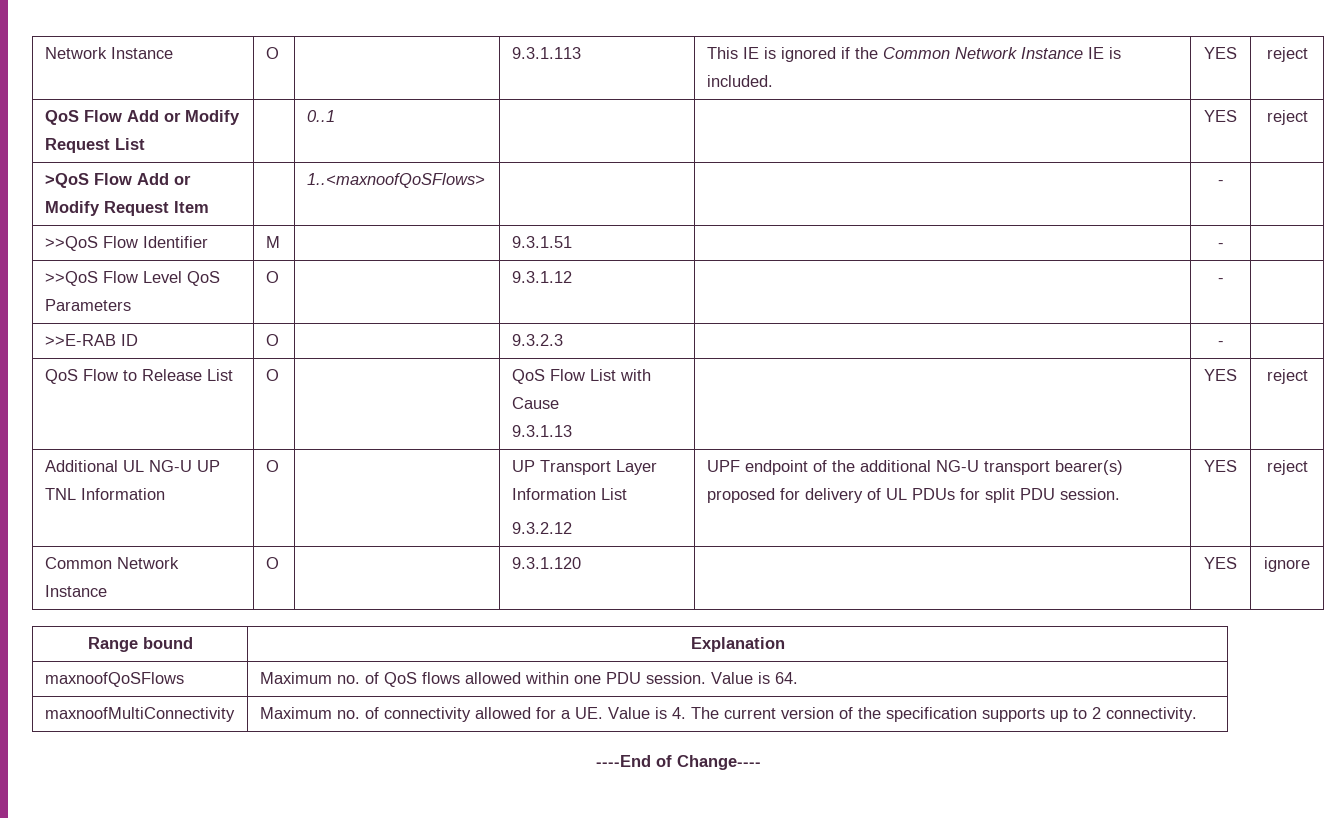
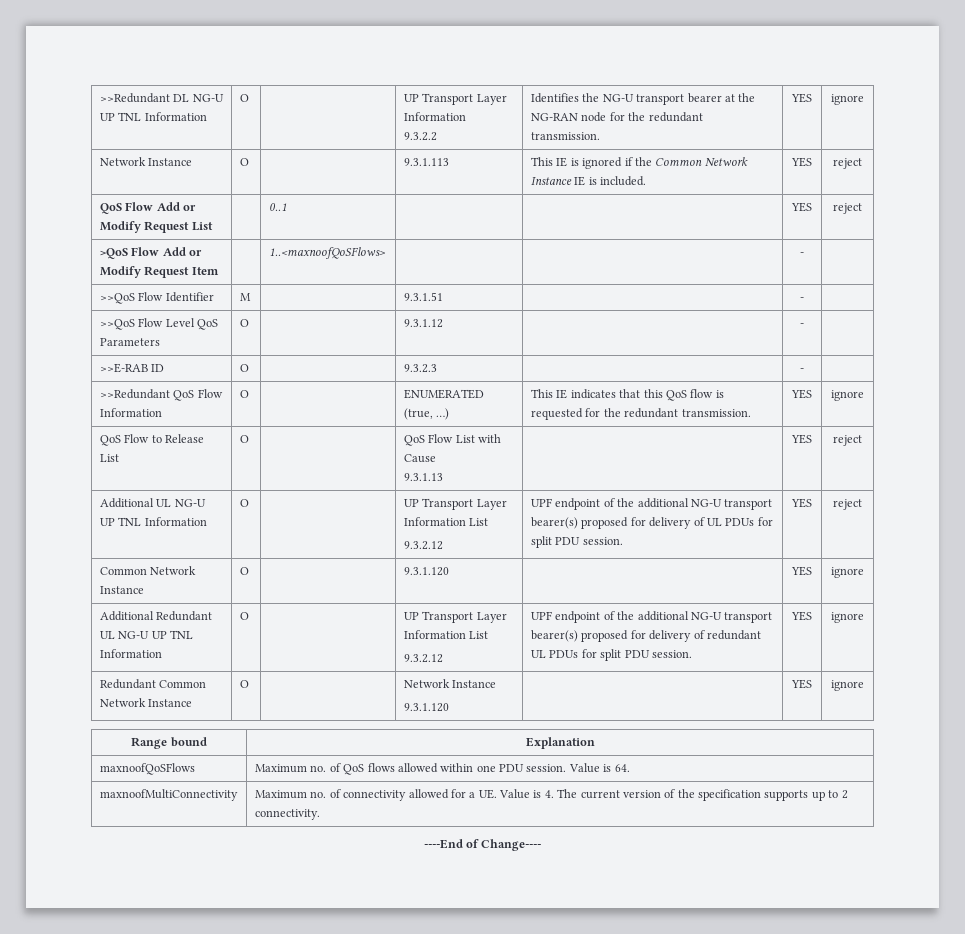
(44, 53) none -> [99,93,224,103] [99,112,207,121] [239,94,249,102] [403,93,507,105] [403,112,466,121] [403,132,437,141] [530,93,756,105] [530,112,703,122] [530,132,600,140] [791,93,812,103] [831,94,864,105] >>Redundant DL NG-U UP TNL Information | O | | UP Transport Layer Information // 9.3.2.2 | Identifies the NG-U transport bearer at the NG-RAN node for the redundant transmission. | YES | ignore //
(1224, 343) none -> [99,389,223,401] [99,408,162,417] [239,390,249,398] [403,389,484,399] [403,408,450,420] [530,389,724,401] [530,408,751,420] [791,389,812,399] [831,390,864,401] // >>Redundant QoS Flow Information | O | | ENUMERATED (true, …) | This IE indicates that this QoS flow is requested for the redundant transmission. | YES | ignore
(1310, 564) none -> [99,611,213,621] [99,630,194,639] [99,649,162,658] [239,612,249,620] [403,611,507,623] [403,630,489,639] [403,654,443,663] [530,611,773,623] [530,630,761,642] [530,649,692,661] [791,611,812,621] [831,612,864,623] [99,679,207,689] [99,698,193,707] [239,680,249,688] [403,679,497,688] [403,703,449,712] [791,679,812,689] [831,680,864,691] // Additional Redundant UL NG-U UP TNL Information | O | | UP Transport Layer Information List // 9.3.2.12 | UPF endpoint of the additional NG-U transport bearer(s) proposed for delivery of redundant UL PDUs for split PDU session. | YES | ignore // Redundant Common Network Instance | O | | Network Instance // 9.3.1.120 | | YES | ignore

